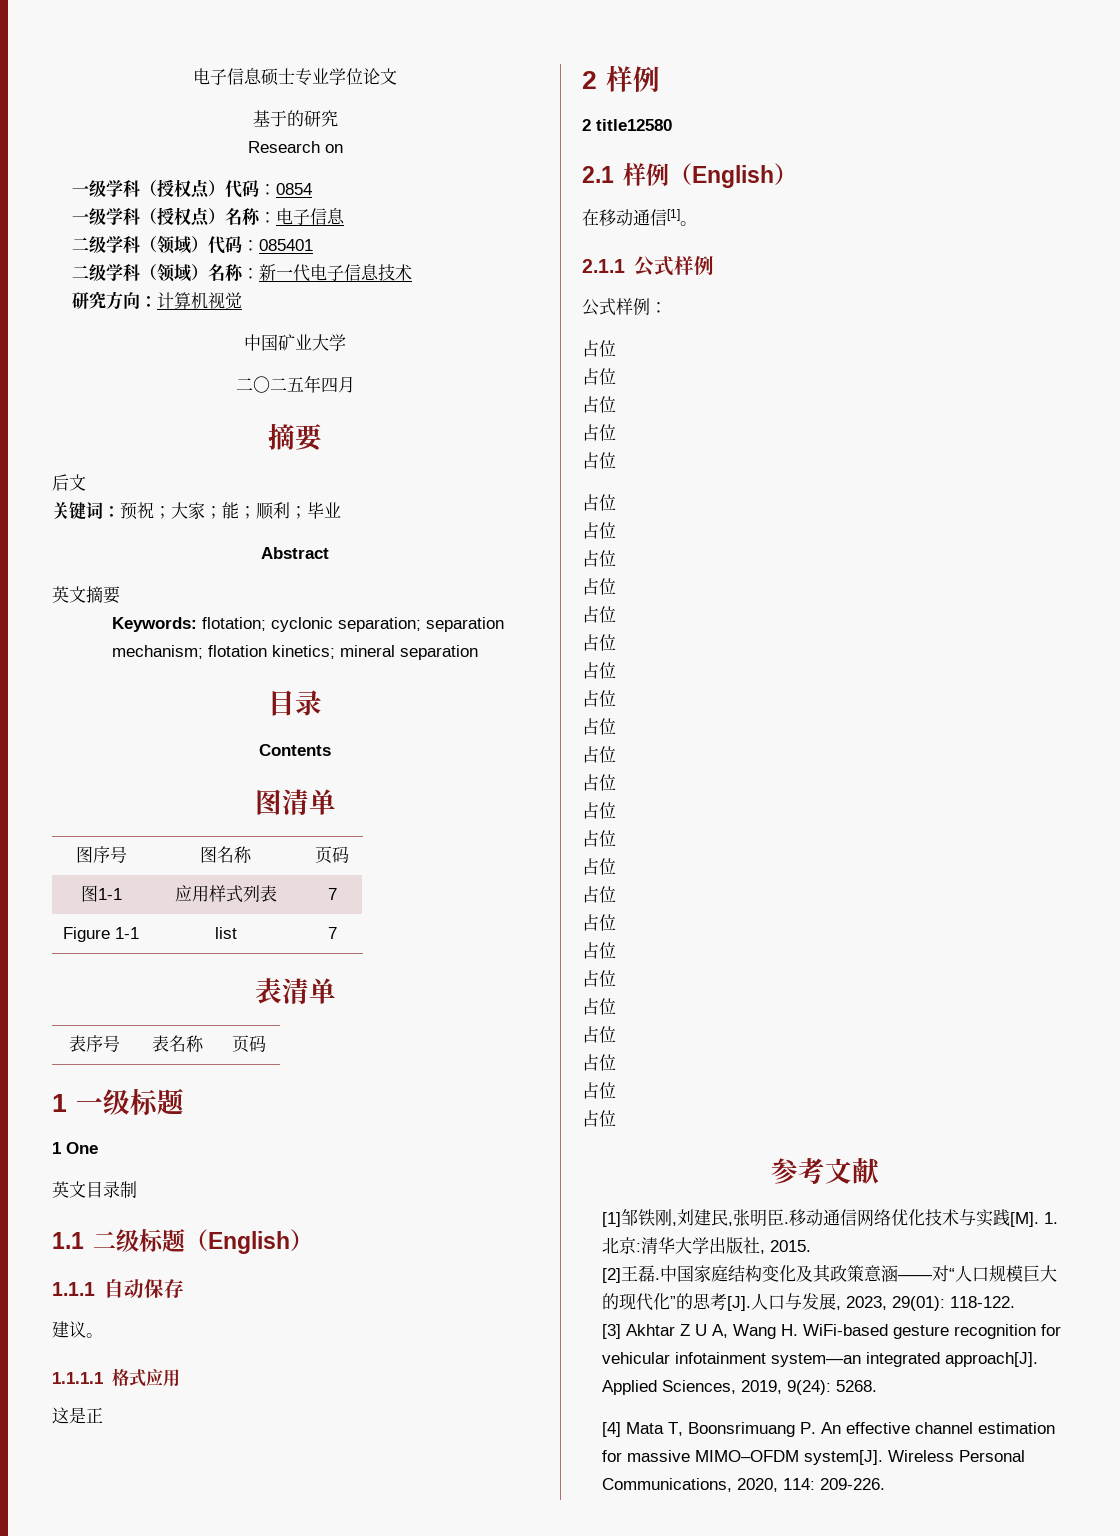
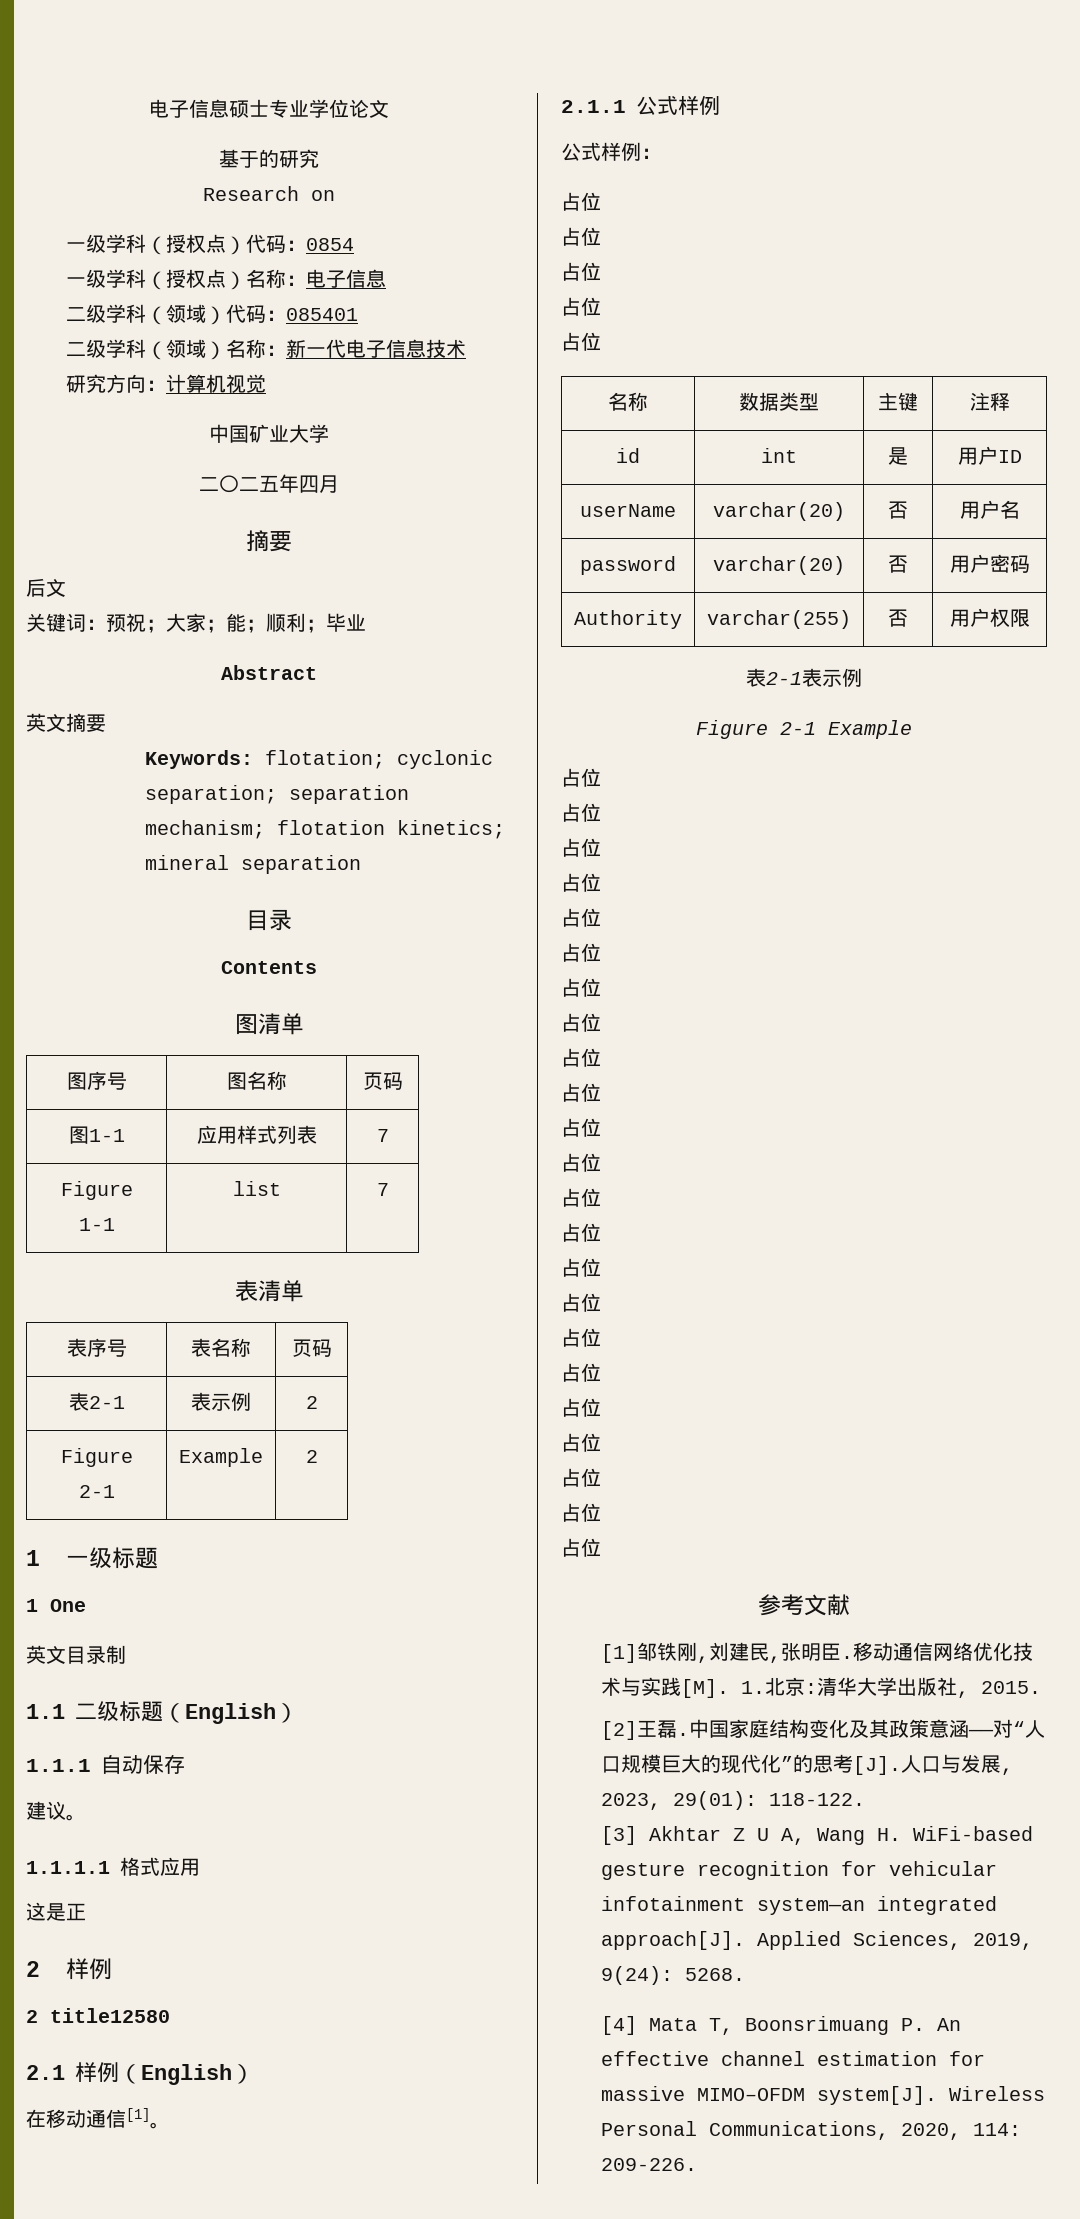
(266, 1043) none -> [68,1392,125,1411] [191,1392,251,1411] [305,1396,318,1409] [60,1448,133,1467] [78,1485,115,1498] [179,1448,263,1467] [305,1450,318,1463] // 表2-1 | 表示例 | 2 // Figure 2-1 | Example | 2
(616, 460) none -> [608,392,648,411] [739,392,819,411] [878,392,918,411] [969,392,1010,411] [616,448,640,463] [761,448,797,463] [888,447,908,465] [957,446,1022,465] [580,504,676,517] [713,502,845,521] [888,501,908,519] [959,500,1020,519] [580,556,676,575] [713,556,845,575] [888,555,908,573] [949,554,1030,573] [574,610,682,629] [707,610,851,629] [888,609,908,627] [949,608,1030,627] [746,668,862,687] [696,720,912,739] // 名称 | 数据类型 | 主键 | 注释 // id | int | 是 | 用户ID // userName | varchar(20) | 否 | 用户名 // password | varchar(20) | 否 | 用户密码 // Authority | varchar(255) | 否 | 用户权限 // 表2-1表示例 // Figure 2-1 Example

